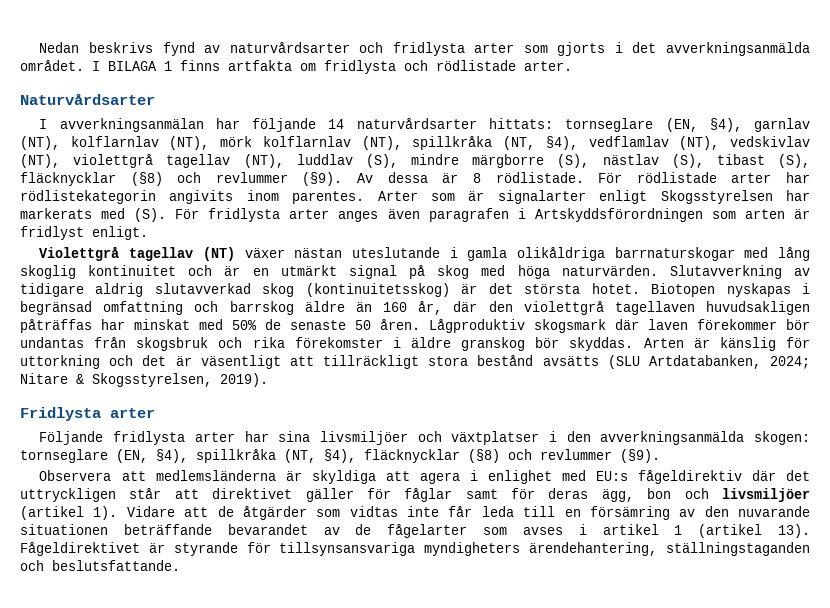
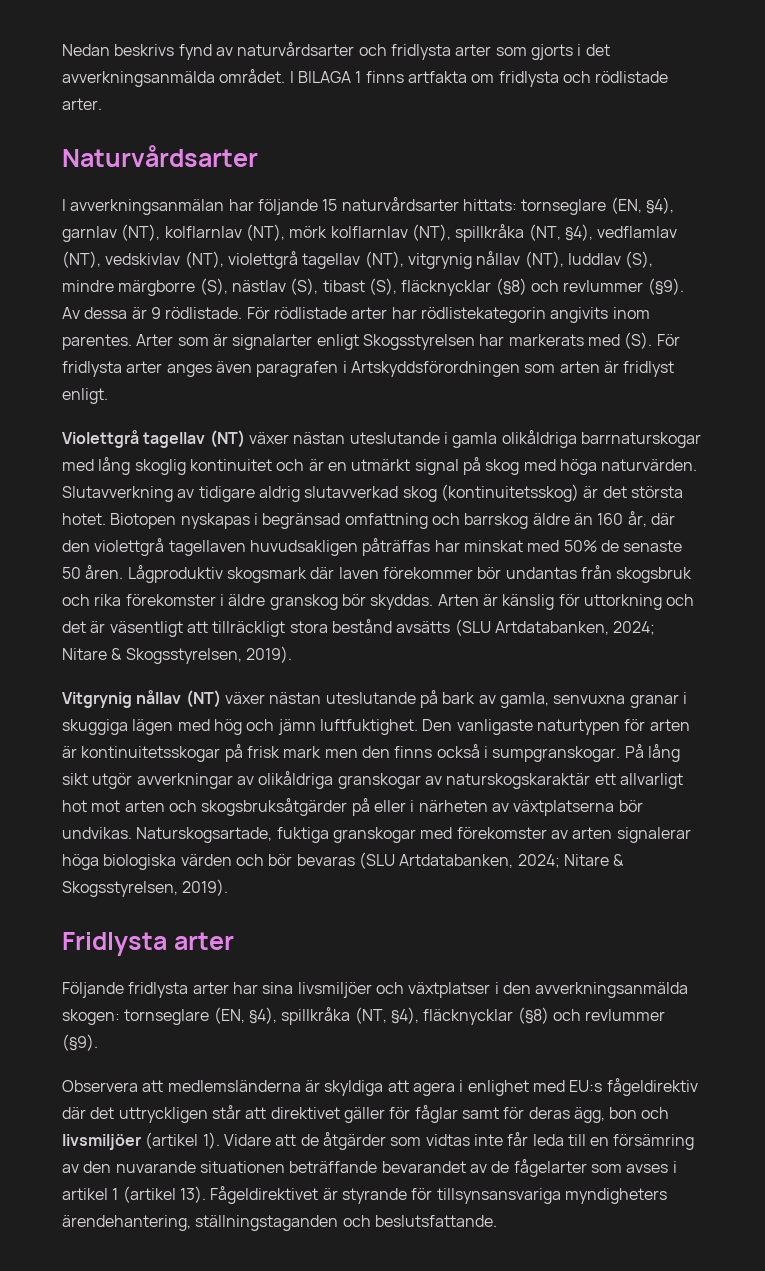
[328,119,345,129] 14 -> [322,199,338,211] 15
(284, 161) none -> [407,251,564,269] vitgrynig nållav (NT),
[472,173,481,183] 8 -> [150,307,161,319] 9
(268, 380) none -> [62,690,687,708] [62,719,690,735] [62,744,680,762] [62,771,683,789] [62,798,643,816] [62,827,691,843] [62,852,625,870] [62,879,229,897] // Vitgrynig nållav (NT) växer nästan uteslutande på bark av gamla, senvuxna granar i skuggiga lägen med hög och jämn luftfuktighet. Den vanligaste naturtypen för arten är kontinuitetsskogar på frisk mark men den finns också i sumpgranskogar. På lång sikt utgör avverkningar av olikåldriga granskogar av naturskogskaraktär ett allvarligt hot mot arten och skogsbruksåtgärder på eller i närheten av växtplatserna bör undvikas. Naturskogsartade, fuktiga granskogar med förekomster av arten signalerar höga biologiska värden och bör bevaras (SLU Artdatabanken, 2024; Nitare & Skogsstyrelsen, 2019).

